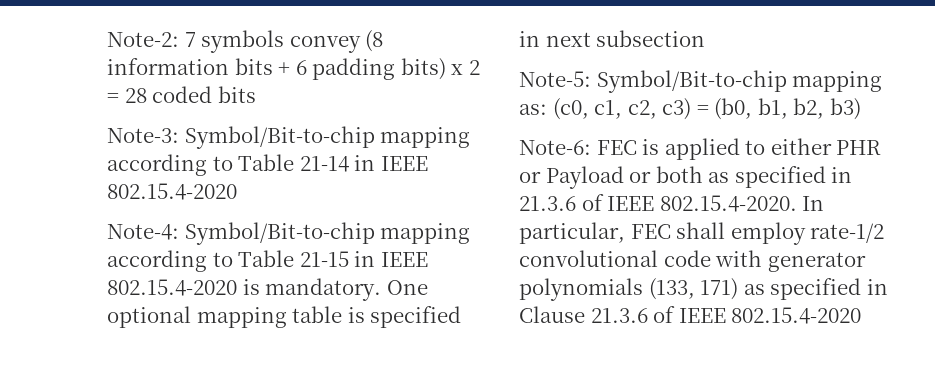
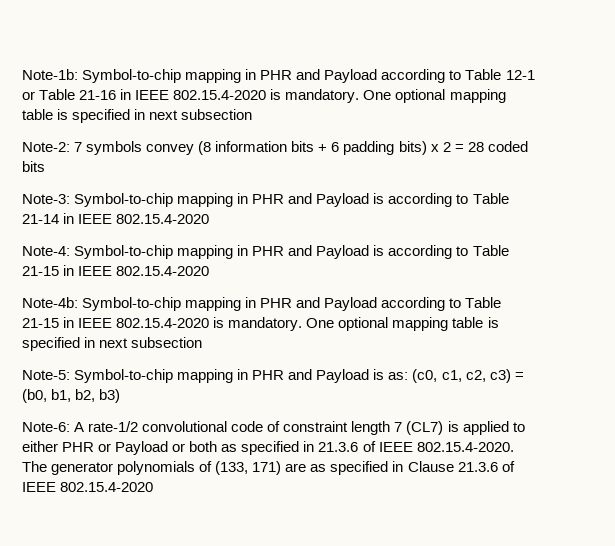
(107, 39) none -> [22,69,535,83] [22,89,506,103] [22,109,253,123] Note-1b: Symbol-to-chip mapping in PHR and Payload according to Table 12-1 or Table 21-16 in IEEE 802.15.4-2020 is mandatory. One optional mapping table is specified in next subsection //
[184,126,471,149] Symbol/Bit-to-chip mapping -> [74,193,385,207] Symbol-to-chip mapping in PHR and Payload is
[184,222,471,245] Symbol/Bit-to-chip mapping -> [74,245,509,259] [22,265,210,276] [22,297,378,311] Symbol-to-chip mapping in PHR and Payload is according to Table 21-15 in IEEE 802.15.4-2020 // Note-4b: Symbol-to-chip mapping in PHR and Payload
[596,70,883,93] Symbol/Bit-to-chip mapping -> [74,369,385,383] Symbol-to-chip mapping in PHR and Payload is
[596,140,637,155] FEC -> [74,421,444,435] A rate-1/2 convolutional code of constraint length 7 (CL7)
[802,196,825,211] [519,222,885,245] [519,250,763,267] In particular, FEC shall employ rate-1/2 convolutional code with -> [22,461,47,472] The
(643, 289) none -> [199,461,213,472] of
(739, 289) none -> [285,463,307,472] are

